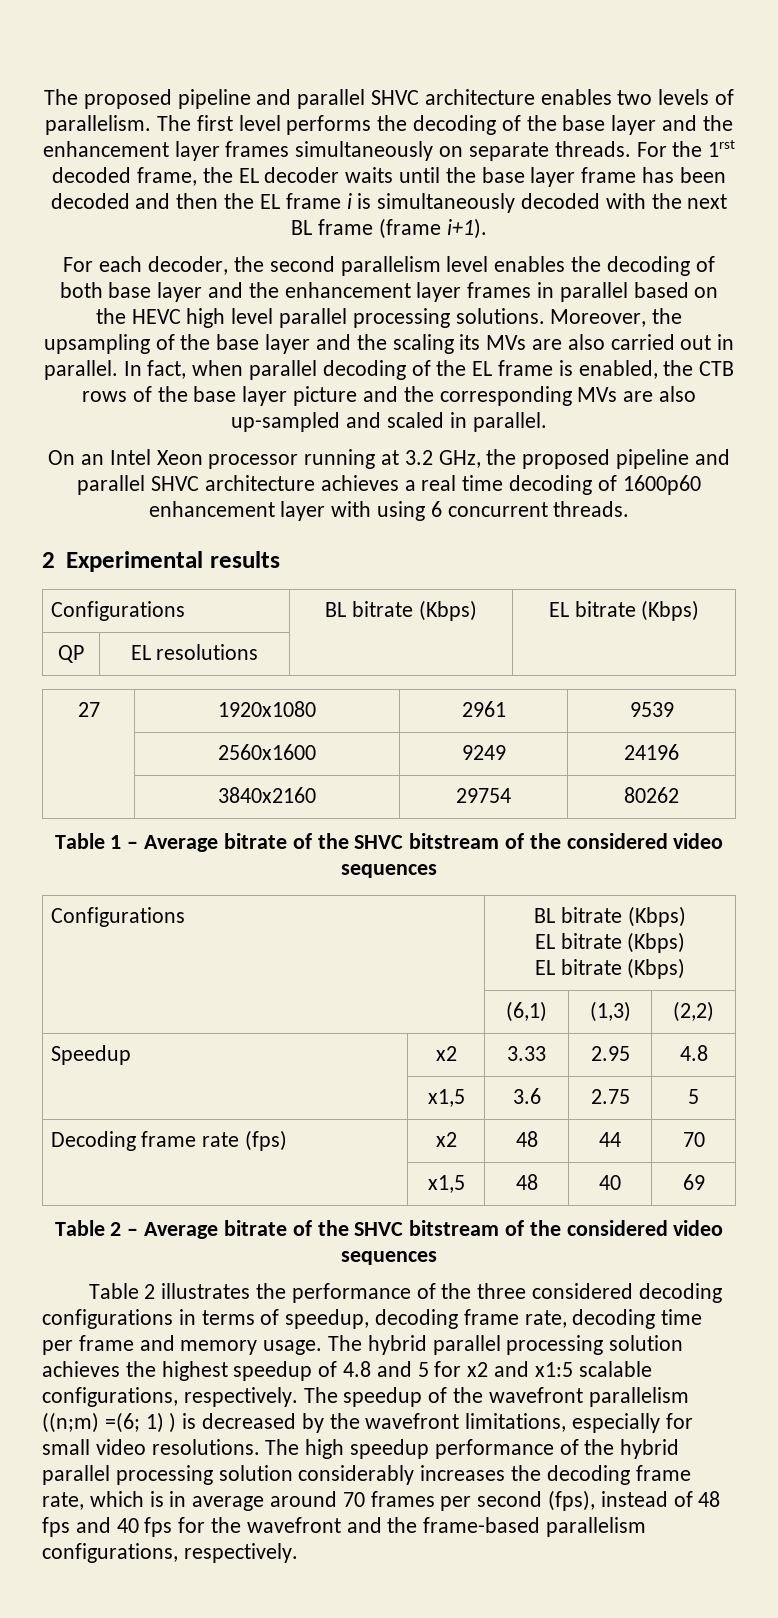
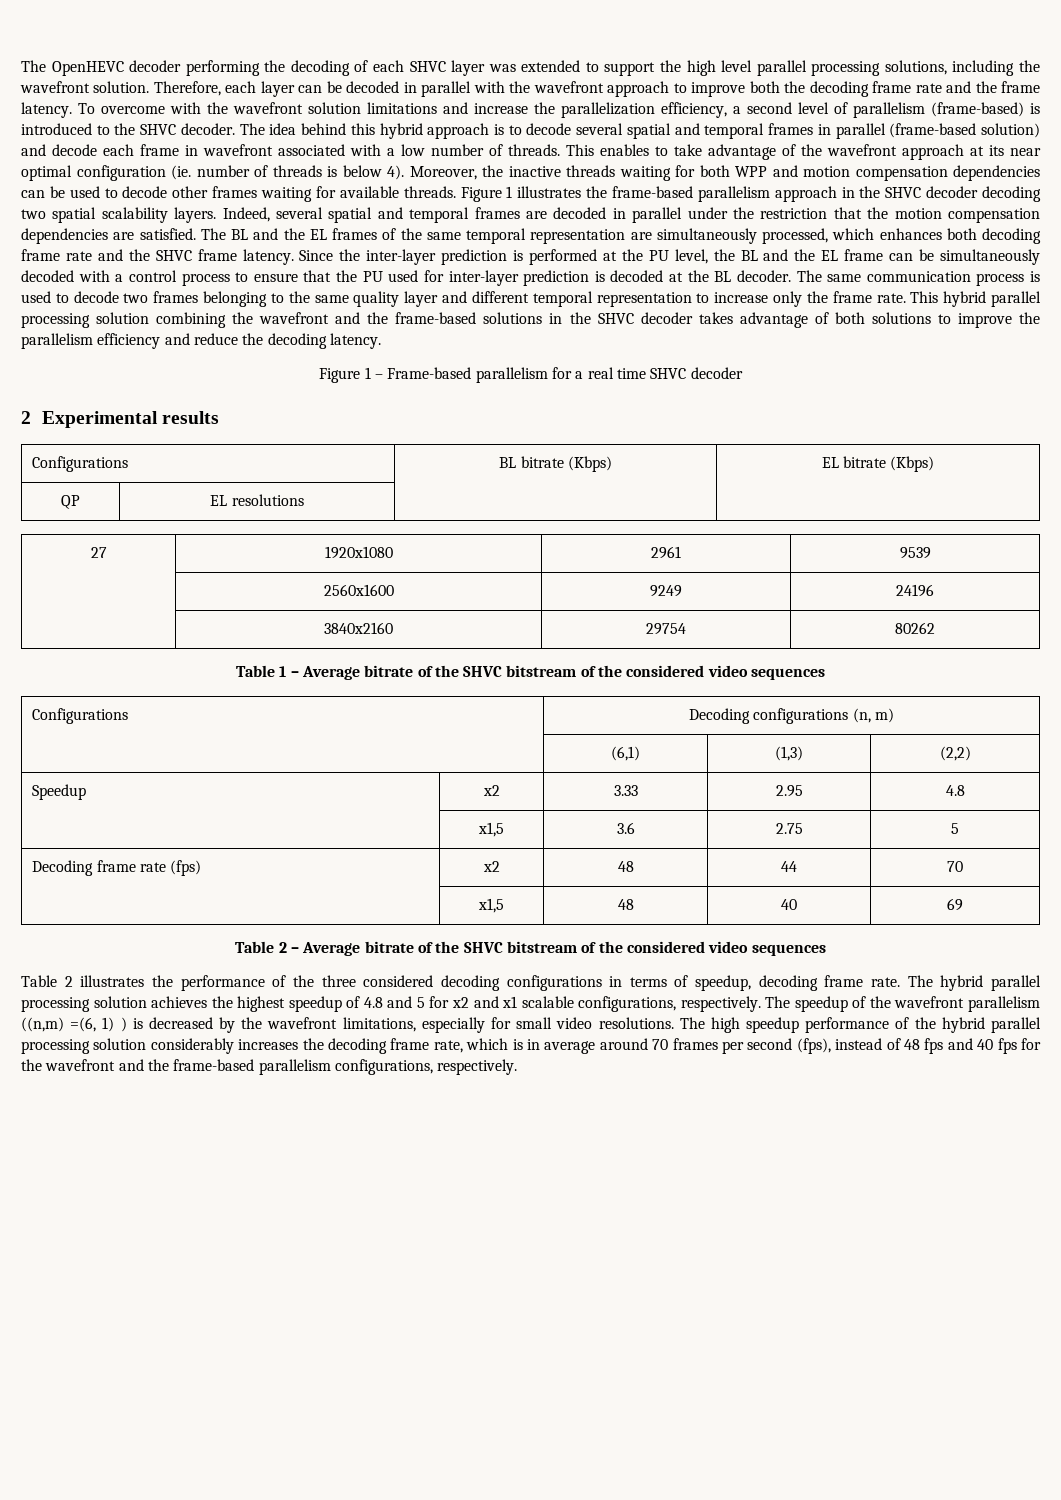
[43,89,735,109] [45,115,733,135] [42,140,736,161] [52,167,726,187] [50,193,728,213] [291,218,487,239] [63,256,715,276] [59,282,719,302] [95,308,683,328] [43,334,735,354] [43,360,735,380] [82,386,696,406] [231,412,547,432] [48,449,730,469] [77,475,701,495] [148,501,630,521] The proposed pipeline and parallel SHVC architecture enables two levels of parallelism. The first level performs the decoding of the base layer and the enhancement layer frames simultaneously on separate threads. For the 1rst decoded frame, the EL decoder waits until the base layer frame has been decoded and then the EL frame i is simultaneously decoded with the next BL frame (frame i+1). // For each decoder, the second parallelism level enables the decoding of both base layer and the enhancement layer frames in parallel based on the HEVC high level parallel processing solutions. Moreover, the upsampling of the base layer and the scaling its MVs are also carried out in parallel. In fact, when parallel decoding of the EL frame is enabled, the CTB rows of the base layer picture and the corresponding MVs are also up-sampled and scaled in parallel. // On an Intel Xeon processor running at 3.2 GHz, the proposed pipeline and parallel SHVC architecture achieves a real time decoding of 1600p60 enhancement layer with using 6 concurrent threads. -> [21,60,1040,76] [20,81,1040,97] [21,102,1040,118] [21,123,1041,139] [21,144,1041,160] [21,165,1040,181] [21,186,1041,202] [21,207,1040,223] [21,228,1041,244] [21,249,1040,265] [21,270,1040,286] [21,291,1042,307] [21,312,1040,328] [21,333,381,349] [319,367,743,383] The OpenHEVC decoder performing the decoding of each SHVC layer was extended to support the high level parallel processing solutions, including the wavefront solution. Therefore, each layer can be decoded in parallel with the wavefront approach to improve both the decoding frame rate and the frame latency. To overcome with the wavefront solution limitations and increase the parallelization efficiency, a second level of parallelism (frame-based) is introduced to the SHVC decoder. The idea behind this hybrid approach is to decode several spatial and temporal frames in parallel (frame-based solution) and decode each frame in wavefront associated with a low number of threads. This enables to take advantage of the wavefront approach at its near optimal configuration (ie. number of threads is below 4). Moreover, the inactive threads waiting for both WPP and motion compensation dependencies can be used to decode other frames waiting for available threads. Figure 1 illustrates the frame-based parallelism approach in the SHVC decoder decoding two spatial scalability layers. Indeed, several spatial and temporal frames are decoded in parallel under the restriction that the motion compensation dependencies are satisfied. The BL and the EL frames of the same temporal representation are simultaneously processed, which enhances both decoding frame rate and the SHVC frame latency. Since the inter-layer prediction is performed at the PU level, the BL and the EL frame can be simultaneously decoded with a control process to ensure that the PU used for inter-layer prediction is decoded at the BL decoder. The same communication process is used to decode two frames belonging to the same quality layer and different temporal representation to increase only the frame rate. This hybrid parallel processing solution combining the wavefront and the frame-based solutions in the SHVC decoder takes advantage of both solutions to improve the parallelism efficiency and reduce the decoding latency. // Figure 1 – Frame-based parallelism for a real time SHVC decoder
[534,906,686,927] [534,932,686,953] [534,958,686,979] BL bitrate (Kbps) // EL bitrate (Kbps) // EL bitrate (Kbps) -> [689,708,894,724] Decoding configurations (n, m)
[524,1309,703,1329] [42,1335,323,1355] rate, decoding time per frame and memory usage. -> [871,977,901,987] rate.
[534,1362,573,1377] x1:5 -> [502,996,518,1008] x1
[42,1412,140,1433] ((n;m) =(6; -> [21,1017,97,1032] ((n,m) =(6,

